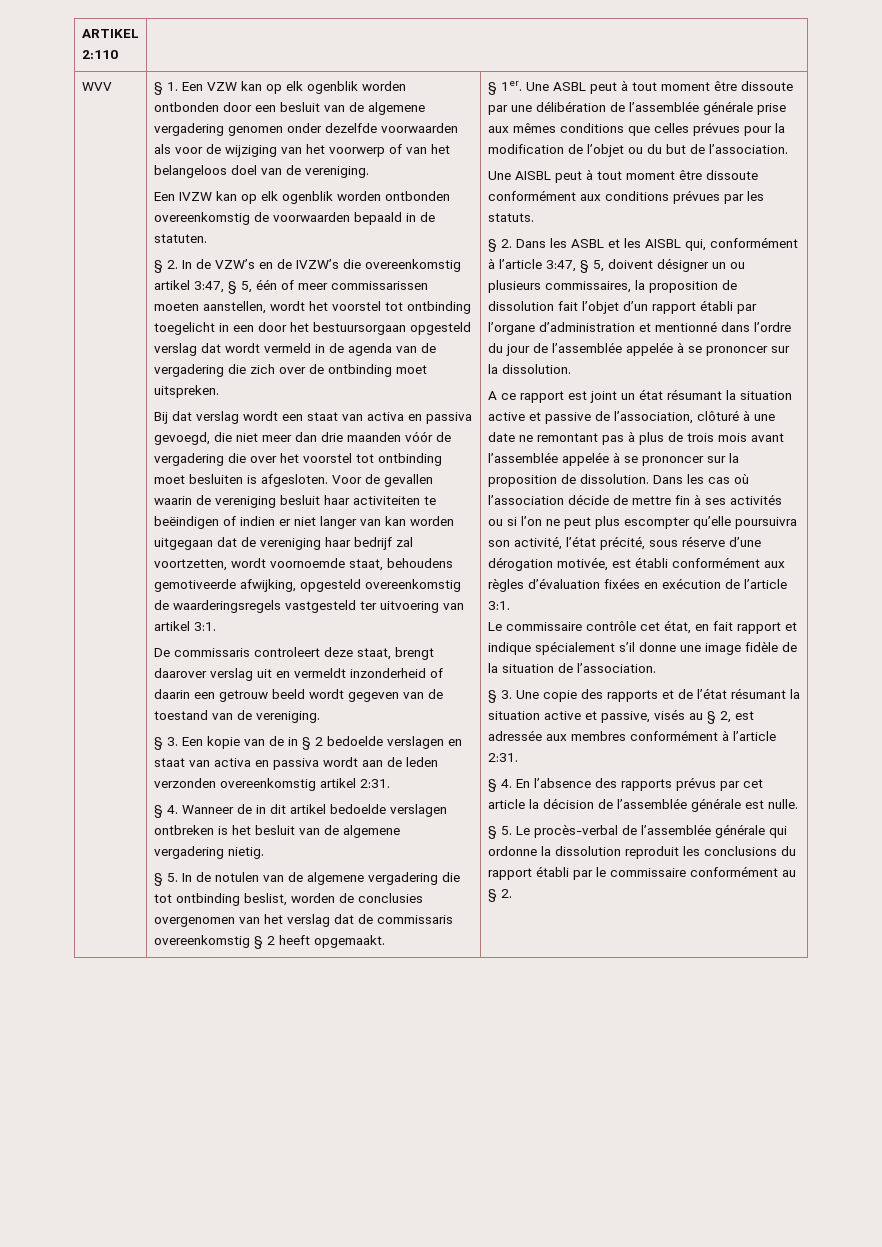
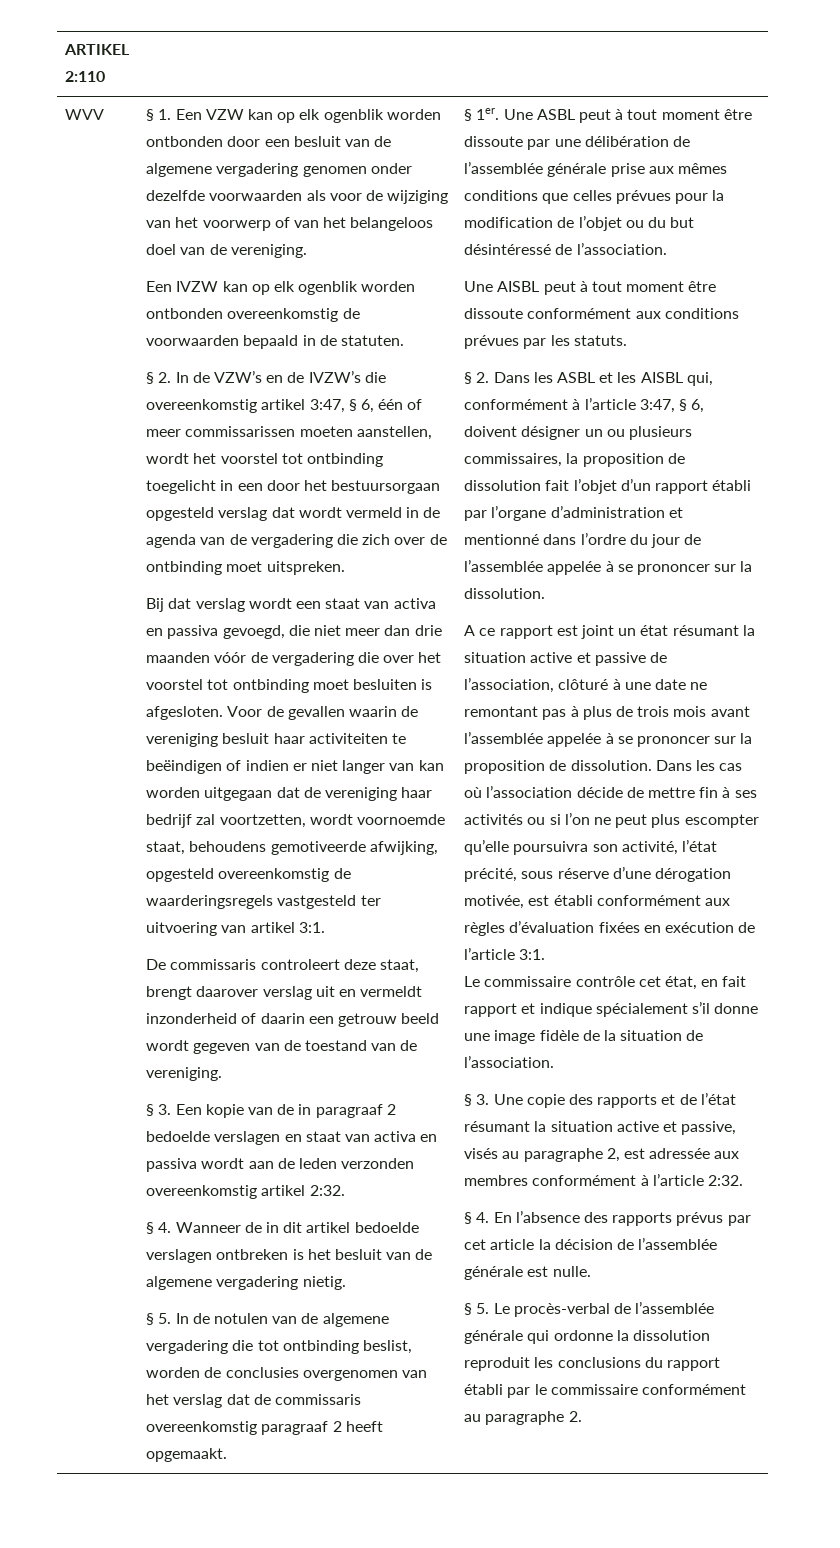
[240,281,252,293] 5, -> [360,399,374,413] 6,
[301,737,311,750] § -> [315,1104,383,1118] paragraaf
[359,779,390,788] 2:31. -> [309,1185,345,1196] 2:32.
[253,936,263,949] § -> [261,1421,329,1435] paragraaf
(686, 149) none -> [464,244,552,255] désintéressé
[592,260,604,272] 5, -> [691,399,705,413] 6,
[706,711,716,724] § -> [523,1148,603,1162] paragraphe
[487,753,518,762] 2:31. -> [707,1175,743,1186] 2:32.
[487,889,497,902] § -> [485,1411,565,1425] paragraphe

